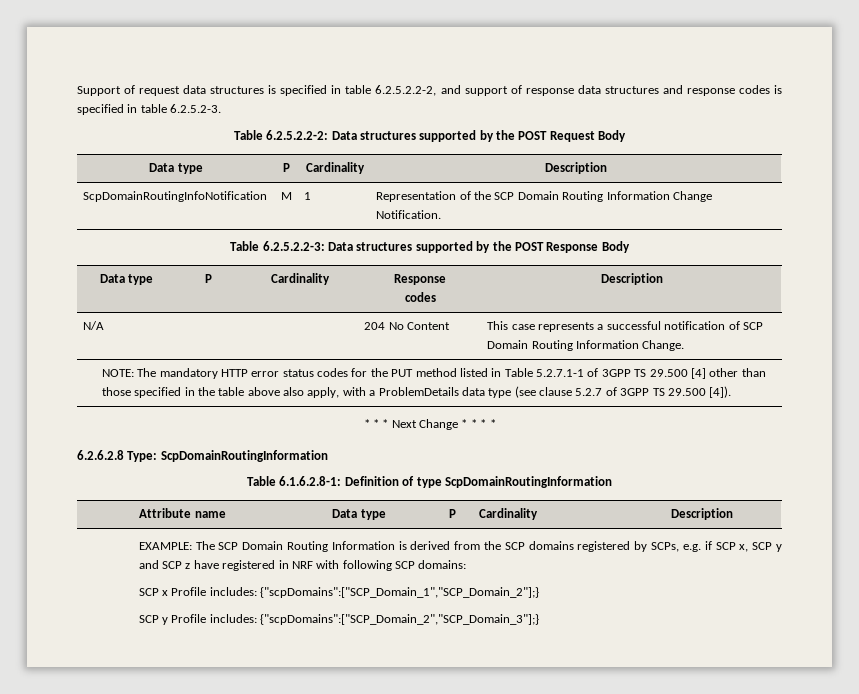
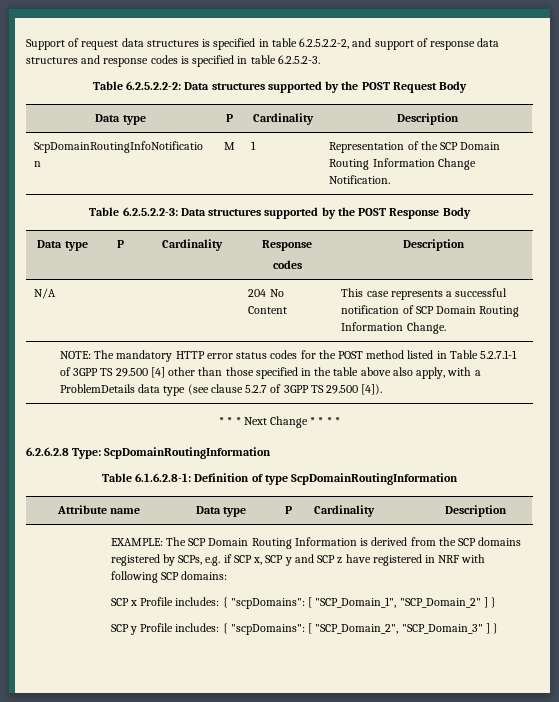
[391,369,414,377] PUT -> [337,351,363,359] POST
[260,587,540,598] [138,614,540,625] {"scpDomains":["SCP_Domain_1","SCP_Domain_2"];} // SCP y Profile includes: {"scpDomains":["SCP_Domain_2","SCP_Domain_3"];} -> [222,597,497,609] [110,623,499,635] { "scpDomains": [ "SCP_Domain_1", "SCP_Domain_2" ] } // SCP y Profile includes: { "scpDomains": [ "SCP_Domain_2", "SCP_Domain_3" ] }

